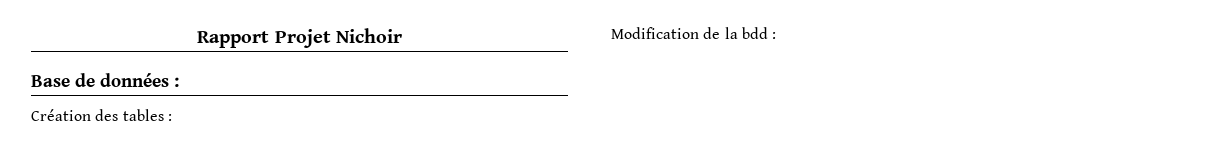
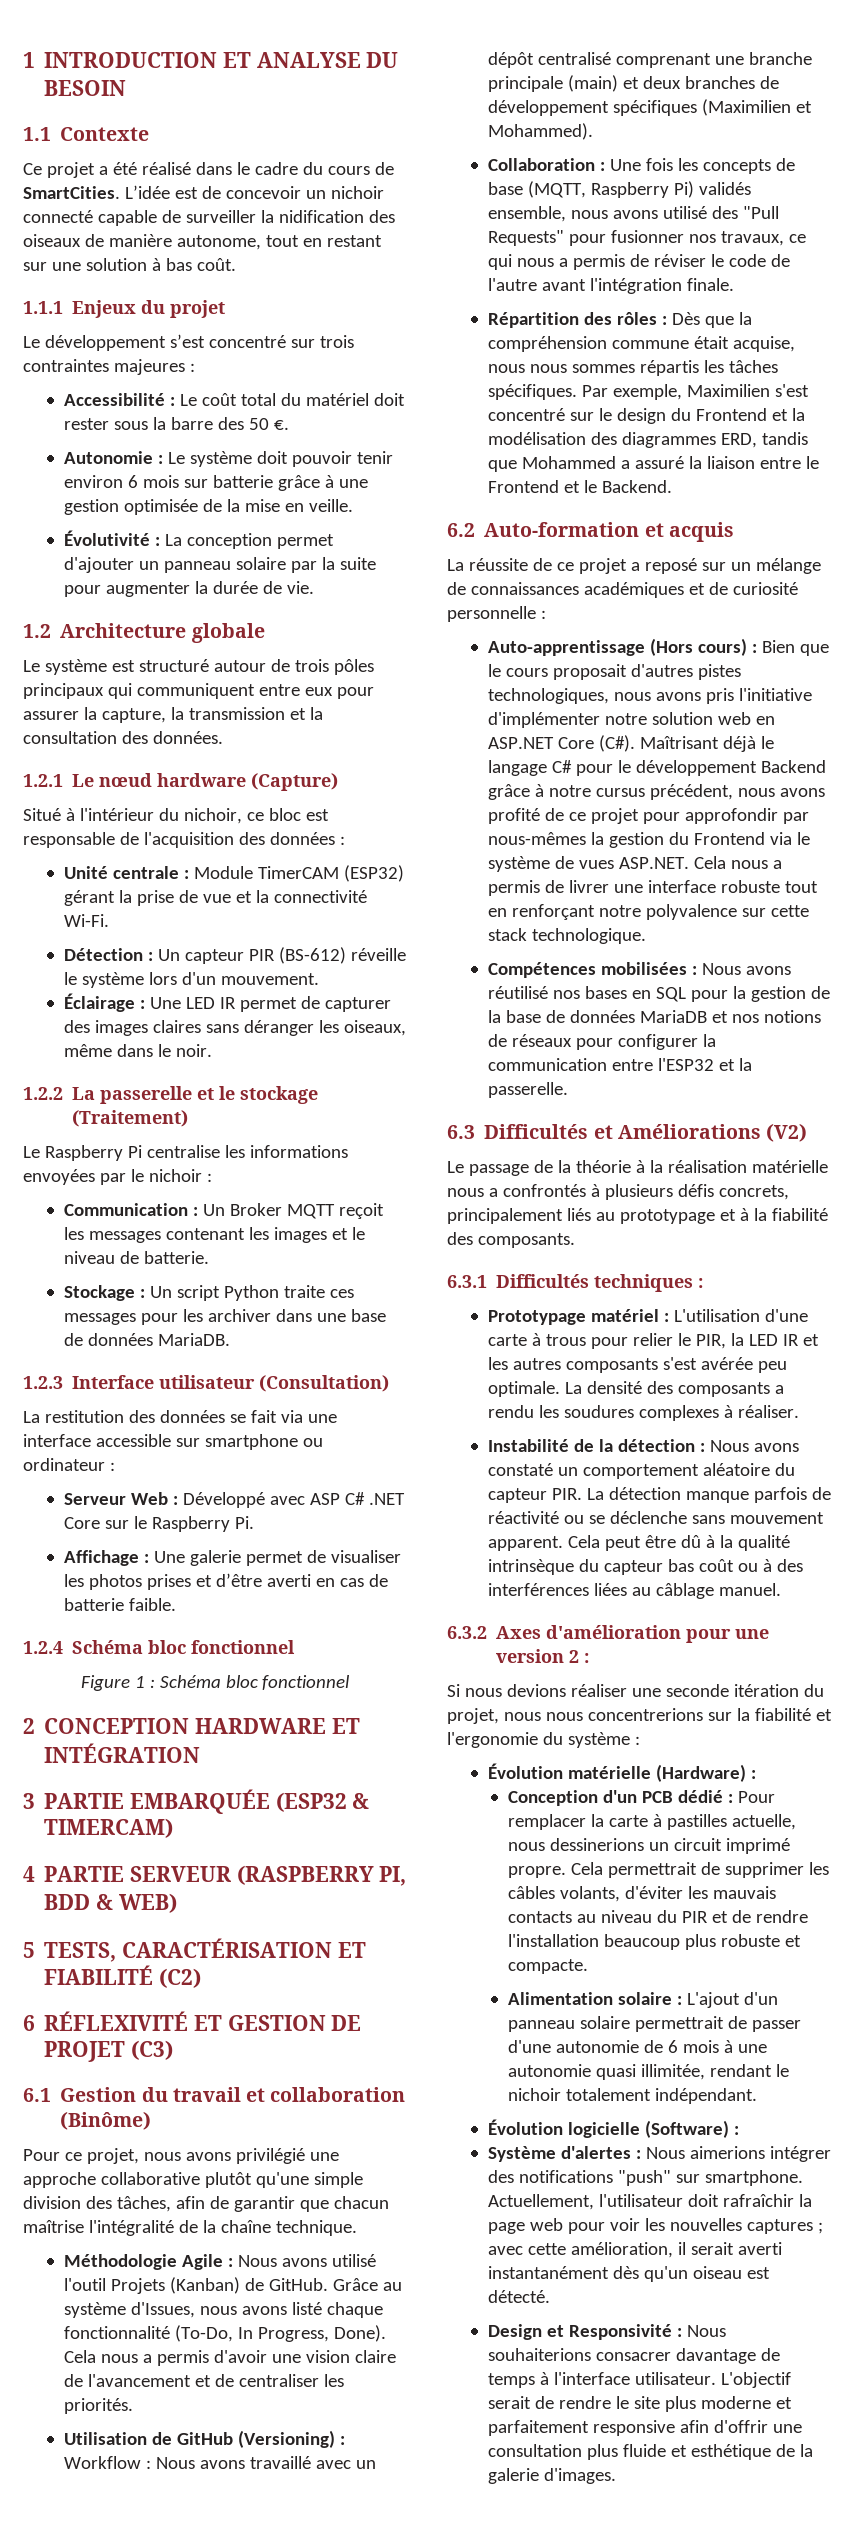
[197,28,402,48] [31,73,179,87] [31,109,172,121] [611,27,777,39] Rapport Projet Nichoir // Base de données : // Création des tables : // Modification de la bdd : -> [23,52,399,68] [44,80,127,96] [23,127,150,141] [23,162,394,178] [23,185,384,199] [23,210,395,226] [23,234,382,250] [23,258,236,271] [23,300,226,318] [23,334,354,351] [23,359,195,375] [63,393,405,406] [63,417,289,430] [63,451,393,467] [63,475,368,491] [63,499,353,515] [63,530,334,549] [63,557,376,573] [63,581,314,597] [23,623,265,643] [23,659,374,675] [23,683,374,699] [23,707,323,723] [23,731,223,744] [23,773,339,791] [23,808,329,824] [23,832,345,848] [63,865,404,882] [63,890,367,906] [63,914,109,927] [63,947,406,964] [63,972,319,988] [63,993,391,1012] [63,1020,406,1036] [63,1044,212,1057] [23,1086,319,1104] [72,1110,189,1127] [23,1145,348,1161] [23,1169,212,1185] [63,1203,384,1219] [63,1227,365,1243] [63,1251,209,1264] [63,1285,354,1301] [63,1309,386,1325] [63,1333,230,1346] [23,1375,390,1392] [23,1410,337,1423] [23,1434,323,1450] [23,1458,115,1471] [63,1492,405,1508] [63,1516,254,1532] [63,1550,401,1566] [63,1573,388,1590] [63,1598,176,1611] [23,1640,296,1654] [80,1675,351,1691] [23,1718,360,1734] [44,1743,201,1763] [23,1789,370,1814] [44,1818,174,1838] [23,1865,407,1886] [44,1893,177,1913] [23,1938,366,1962] [44,1965,201,1988] [23,2011,362,2031] [44,2040,173,2062] [23,2087,406,2102] [60,2111,152,2130] [23,2148,339,2164] [23,2172,363,2188] [23,2196,389,2212] [23,2220,357,2236] [63,2254,376,2270] [63,2277,402,2294] [63,2302,383,2318] [63,2325,386,2342] [63,2350,396,2366] [63,2374,344,2387] [63,2398,133,2414] [63,2430,345,2448] [63,2456,376,2469] [487,52,812,68] [487,75,779,92] [487,99,812,116] [487,123,593,140] [487,158,795,174] [487,181,751,198] [487,206,779,222] [487,230,806,246] [487,254,790,270] [487,278,734,294] [487,312,752,328] [487,336,795,352] [487,360,778,376] [487,384,809,400] [487,408,805,424] [487,432,808,448] [487,456,819,472] [487,480,672,493] [447,522,734,542] [447,558,821,574] [447,582,798,598] [447,606,546,622] [487,638,829,656] [487,664,741,680] [487,688,812,704] [487,712,775,728] [487,735,774,752] [487,760,826,776] [487,784,825,800] [487,808,809,824] [487,832,810,848] [487,856,782,872] [487,880,818,896] [487,904,809,920] [487,928,646,944] [487,962,791,978] [487,986,830,1002] [487,1010,821,1023] [487,1034,716,1050] [487,1058,752,1071] [487,1082,568,1098] [447,1123,808,1142] [447,1160,828,1176] [447,1184,789,1200] [447,1208,828,1224] [447,1232,575,1248] [447,1274,704,1292] [487,1309,808,1325] [487,1333,819,1349] [487,1357,787,1373] [487,1381,784,1397] [487,1405,799,1421] [487,1439,799,1452] [487,1463,795,1479] [487,1487,831,1503] [487,1511,824,1524] [487,1535,790,1551] [487,1559,803,1575] [487,1583,781,1599] [447,1625,770,1643] [496,1649,590,1663] [447,1684,824,1697] [447,1708,832,1724] [447,1732,640,1748] [487,1763,756,1782] [508,1790,776,1806] [508,1814,797,1830] [508,1838,791,1854] [508,1862,830,1878] [508,1886,777,1902] [508,1910,809,1923] [508,1934,802,1950] [508,1959,589,1974] [508,1992,779,2008] [508,2016,802,2032] [508,2040,768,2053] [508,2064,790,2080] [508,2088,758,2104] [487,2119,739,2138] [487,2146,831,2162] [487,2170,803,2186] [487,2194,812,2210] [487,2218,823,2234] [487,2242,782,2258] [487,2266,770,2282] [487,2290,550,2303] [487,2324,726,2340] [487,2348,780,2364] [487,2372,791,2388] [487,2396,792,2412] [487,2420,802,2436] [487,2444,813,2460] [487,2468,616,2484] 1 INTRODUCTION ET ANALYSE DU BESOIN // 1.1 Contexte // Ce projet a été réalisé dans le cadre du cours de SmartCities. L’idée est de concevoir un nichoir connecté capable de surveiller la nidification des oiseaux de manière autonome, tout en restant sur une solution à bas coût. // 1.1.1 Enjeux du projet // Le développement s’est concentré sur trois contraintes majeures : // Accessibilité : Le coût total du matériel doit rester sous la barre des 50 €. // Autonomie : Le système doit pouvoir tenir environ 6 mois sur batterie grâce à une gestion optimisée de la mise en veille. // Évolutivité : La conception permet d'ajouter un panneau solaire par la suite pour augmenter la durée de vie. // 1.2 Architecture globale // Le système est structuré autour de trois pôles principaux qui communiquent entre eux pour assurer la capture, la transmission et la consultation des données. // 1.2.1 Le nœud hardware (Capture) // Situé à l'intérieur du nichoir, ce bloc est responsable de l'acquisition des données : // Unité centrale : Module TimerCAM (ESP32) gérant la prise de vue et la connectivité Wi-Fi. // Détection : Un capteur PIR (BS-612) réveille le système lors d'un mouvement. // Éclairage : Une LED IR permet de capturer des images claires sans déranger les oiseaux, même dans le noir. // 1.2.2 La passerelle et le stockage (Traitement) // Le Raspberry Pi centralise les informations envoyées par le nichoir : // Communication : Un Broker MQTT reçoit les messages contenant les images et le niveau de batterie. // Stockage : Un script Python traite ces messages pour les archiver dans une base de données MariaDB. // 1.2.3 Interface utilisateur (Consultation) // La restitution des données se fait via une interface accessible sur smartphone ou ordinateur : // Serveur Web : Développé avec ASP C# .NET Core sur le Raspberry Pi. // Affichage : Une galerie permet de visualiser les photos prises et d’être averti en cas de batterie faible. // 1.2.4 Schéma bloc fonctionnel // Figure 1 : Schéma bloc fonctionnel // 2 CONCEPTION HARDWARE ET INTÉGRATION // 3 PARTIE EMBARQUÉE (ESP32 & TIMERCAM) // 4 PARTIE SERVEUR (RASPBERRY PI, BDD & WEB) // 5 TESTS, CARACTÉRISATION ET FIABILITÉ (C2) // 6 RÉFLEXIVITÉ ET GESTION DE PROJET (C3) // 6.1 Gestion du travail et collaboration (Binôme) // Pour ce projet, nous avons privilégié une approche collaborative plutôt qu'une simple division des tâches, afin de garantir que chacun maîtrise l'intégralité de la chaîne technique. // Méthodologie Agile : Nous avons utilisé l'outil Projets (Kanban) de GitHub. Grâce au système d'Issues, nous avons listé chaque fonctionnalité (To-Do, In Progress, Done). Cela nous a permis d'avoir une vision claire de l'avancement et de centraliser les priorités. // Utilisation de GitHub (Versioning) : Workflow : Nous avons travaillé avec un dépôt centralisé comprenant une branche principale (main) et deux branches de développement spécifiques (Maximilien et Mohammed). // Collaboration : Une fois les concepts de base (MQTT, Raspberry Pi) validés ensemble, nous avons utilisé des "Pull Requests" pour fusionner nos travaux, ce qui nous a permis de réviser le code de l'autre avant l'intégration finale. // Répartition des rôles : Dès que la compréhension commune était acquise, nous nous sommes répartis les tâches spécifiques. Par exemple, Maximilien s'est concentré sur le design du Frontend et la modélisation des diagrammes ERD, tandis que Mohammed a assuré la liaison entre le Frontend et le Backend. // 6.2 Auto-formation et acquis // La réussite de ce projet a reposé sur un mélange de connaissances académiques et de curiosité personnelle : // Auto-apprentissage (Hors cours) : Bien que le cours proposait d'autres pistes technologiques, nous avons pris l'initiative d'implémenter notre solution web en ASP.NET Core (C#). Maîtrisant déjà le langage C# pour le développement Backend grâce à notre cursus précédent, nous avons profité de ce projet pour approfondir par nous-mêmes la gestion du Frontend via le système de vues ASP.NET. Cela nous a permis de livrer une interface robuste tout en renforçant notre polyvalence sur cette stack technologique. // Compétences mobilisées : Nous avons réutilisé nos bases en SQL pour la gestion de la base de données MariaDB et nos notions de réseaux pour configurer la communication entre l'ESP32 et la passerelle. // 6.3 Difficultés et Améliorations (V2) // Le passage de la théorie à la réalisation matérielle nous a confrontés à plusieurs défis concrets, principalement liés au prototypage et à la fiabilité des composants. // 6.3.1 Difficultés techniques : // Prototypage matériel : L'utilisation d'une carte à trous pour relier le PIR, la LED IR et les autres composants s'est avérée peu optimale. La densité des composants a rendu les soudures complexes à réaliser. // Instabilité de la détection : Nous avons constaté un comportement aléatoire du capteur PIR. La détection manque parfois de réactivité ou se déclenche sans mouvement apparent. Cela peut être dû à la qualité intrinsèque du capteur bas coût ou à des interférences liées au câblage manuel. // 6.3.2 Axes d'amélioration pour une version 2 : // Si nous devions réaliser une seconde itération du projet, nous nous concentrerions sur la fiabilité et l'ergonomie du système : // Évolution matérielle (Hardware) : // Conception d'un PCB dédié : Pour remplacer la carte à pastilles actuelle, nous dessinerions un circuit imprimé propre. Cela permettrait de supprimer les câbles volants, d'éviter les mauvais contacts au niveau du PIR et de rendre l'installation beaucoup plus robuste et compacte. // Alimentation solaire : L'ajout d'un panneau solaire permettrait de passer d'une autonomie de 6 mois à une autonomie quasi illimitée, rendant le nichoir totalement indépendant. // Évolution logicielle (Software) : // Système d'alertes : Nous aimerions intégrer des notifications "push" sur smartphone. Actuellement, l'utilisateur doit rafraîchir la page web pour voir les nouvelles captures ; avec cette amélioration, il serait averti instantanément dès qu'un oiseau est détecté. // Design et Responsivité : Nous souhaiterions consacrer davantage de temps à l'interface utilisateur. L'objectif serait de rendre le site plus moderne et parfaitement responsive afin d'offrir une consultation plus fluide et esthétique de la galerie d'images.

